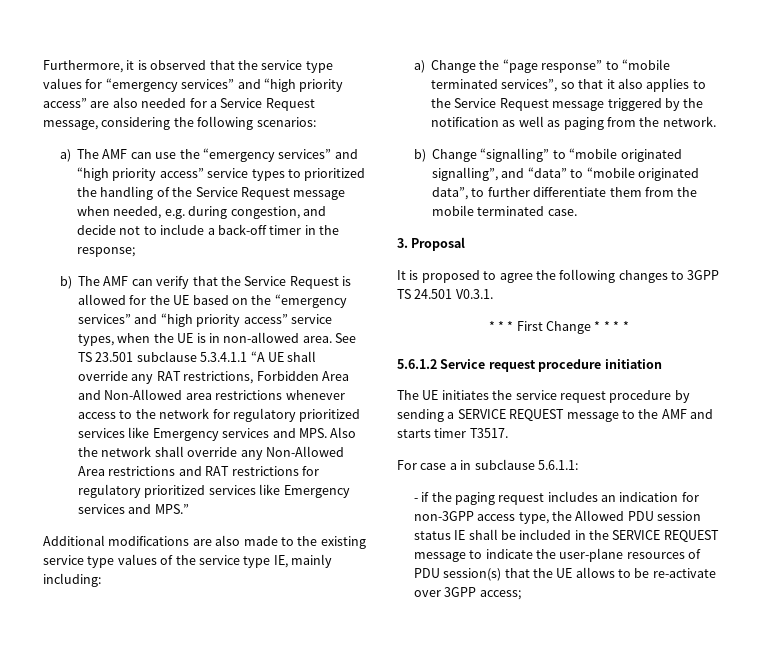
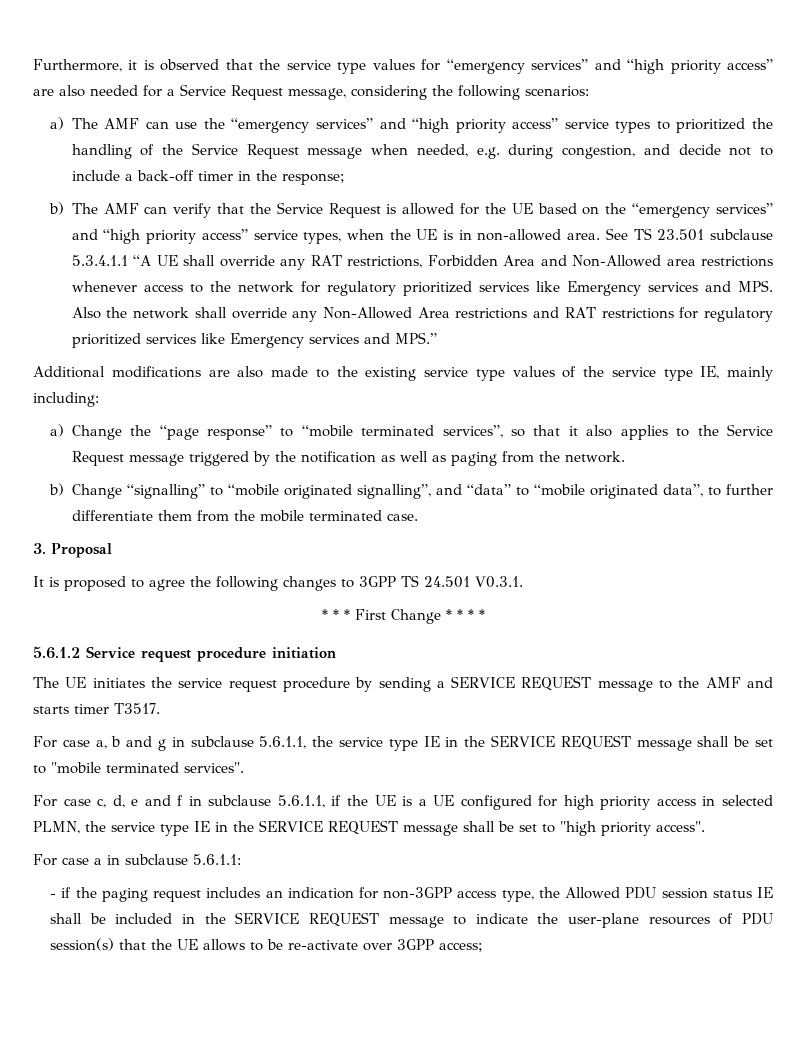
(508, 433) none -> [33,735,773,751] [33,762,244,774] [33,795,773,810] [33,820,705,836] // For case a, b and g in subclause 5.6.1.1, the service type IE in the SERVICE REQUEST message shall be set to "mobile terminated services". // For case c, d, e and f in subclause 5.6.1.1, if the UE is a UE configured for high priority access in selected PLMN, the service type IE in the SERVICE REQUEST message shall be set to "high priority access".

